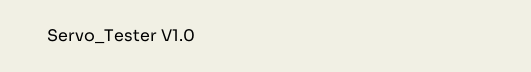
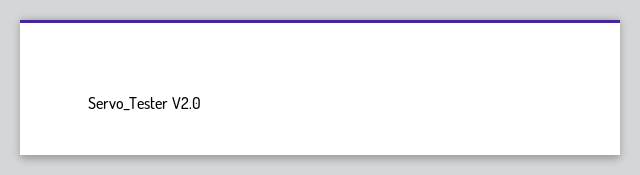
[161,29,196,42] V1.0 -> [172,97,202,109] V2.0

